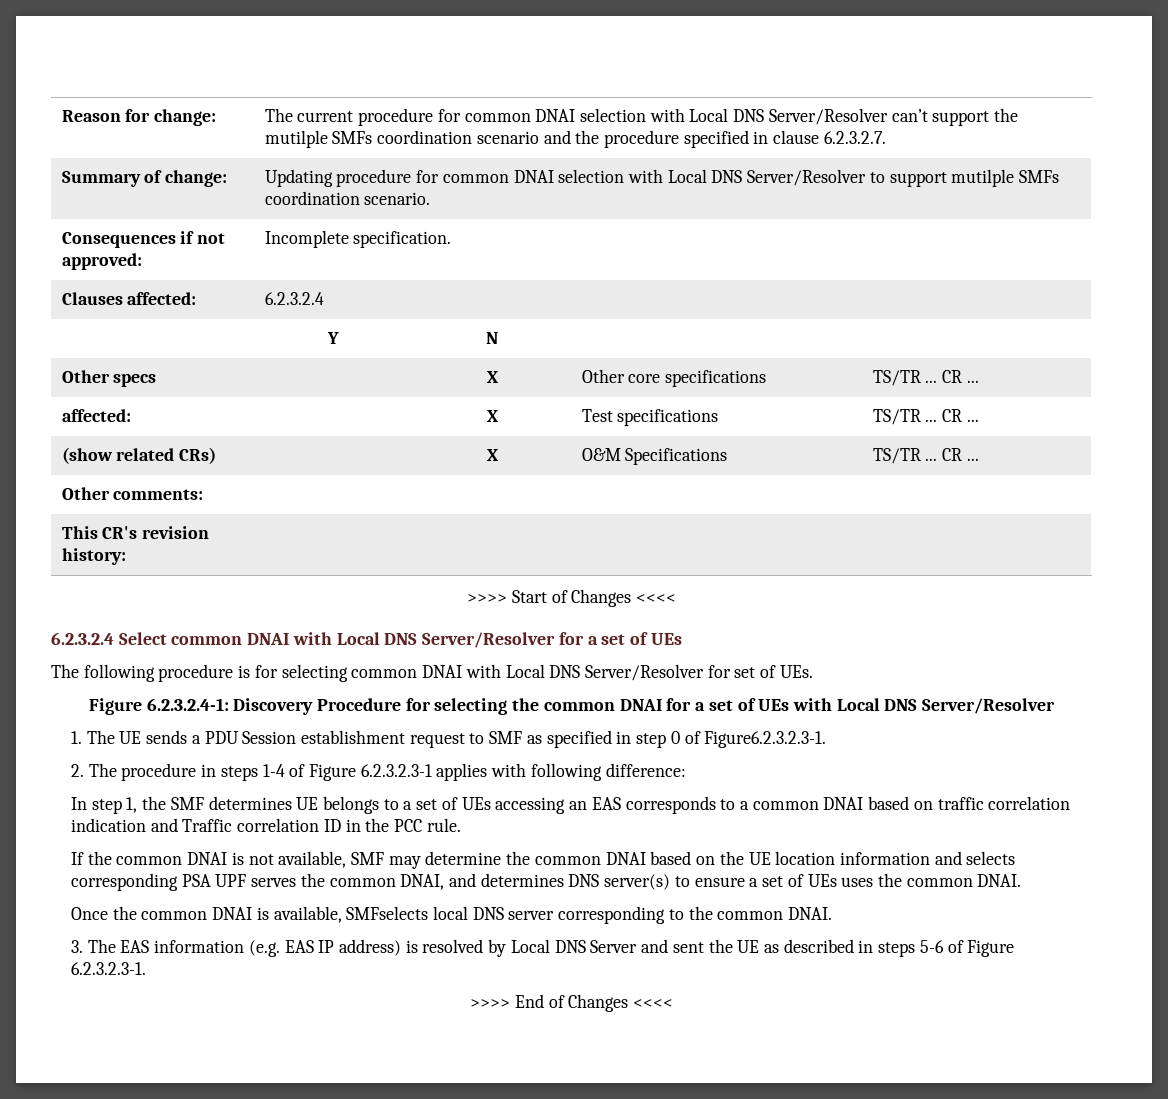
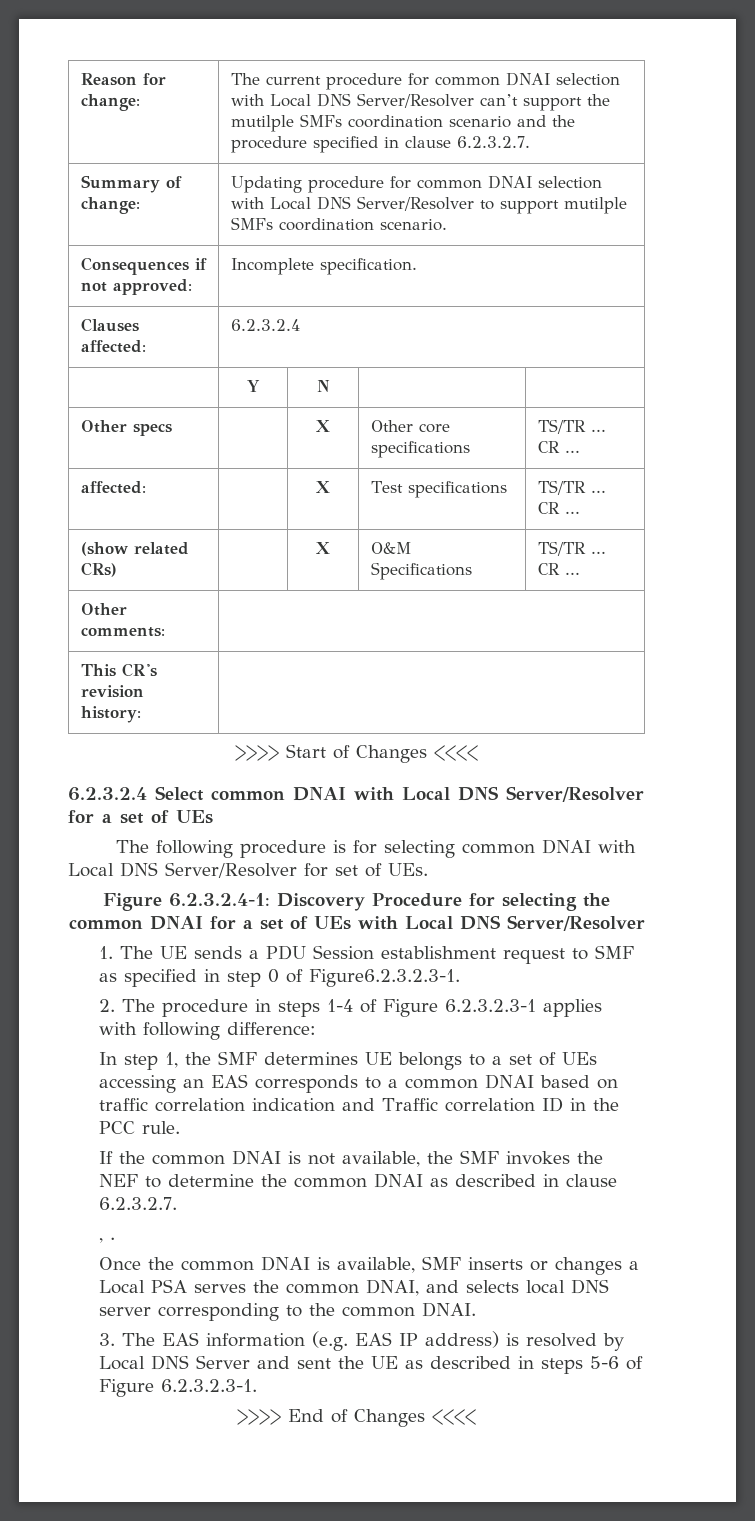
[351,851,1016,869] [70,873,1022,891] SMF may determine the common DNAI based on the UE location information and selects corresponding PSA UPF serves the common DNAI, and determines DNS server(s) to ensure a set of UEs uses the common DNAI. -> [426,1150,603,1165] [98,1173,617,1188] [98,1197,177,1210] [98,1237,115,1243] the SMF invokes the NEF to determine the common DNAI as described in clause 6.2.3.2.7. // , .
[346,906,429,920] SMFselects -> [421,1256,639,1275] [98,1279,519,1296] SMF inserts or changes a Local PSA serves the common DNAI, and selects

